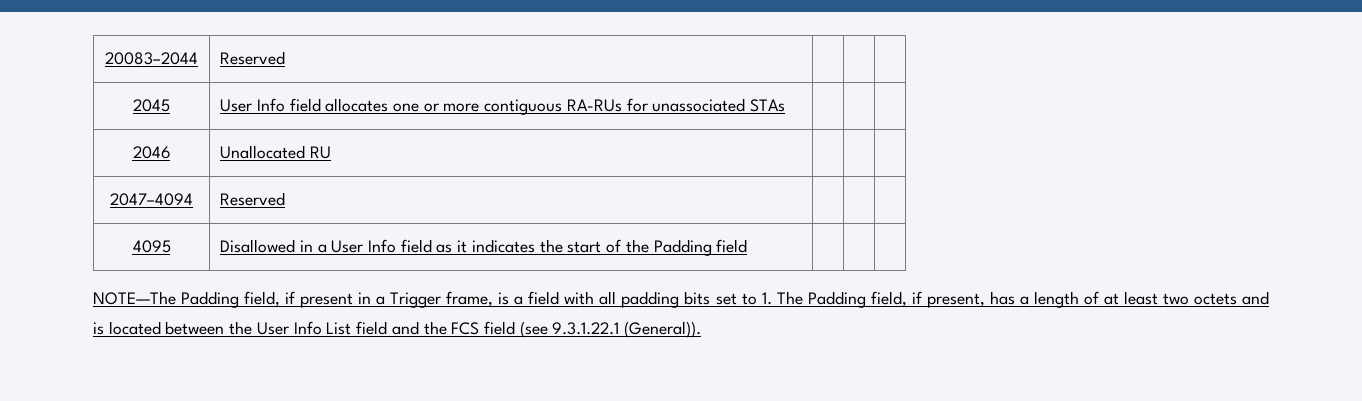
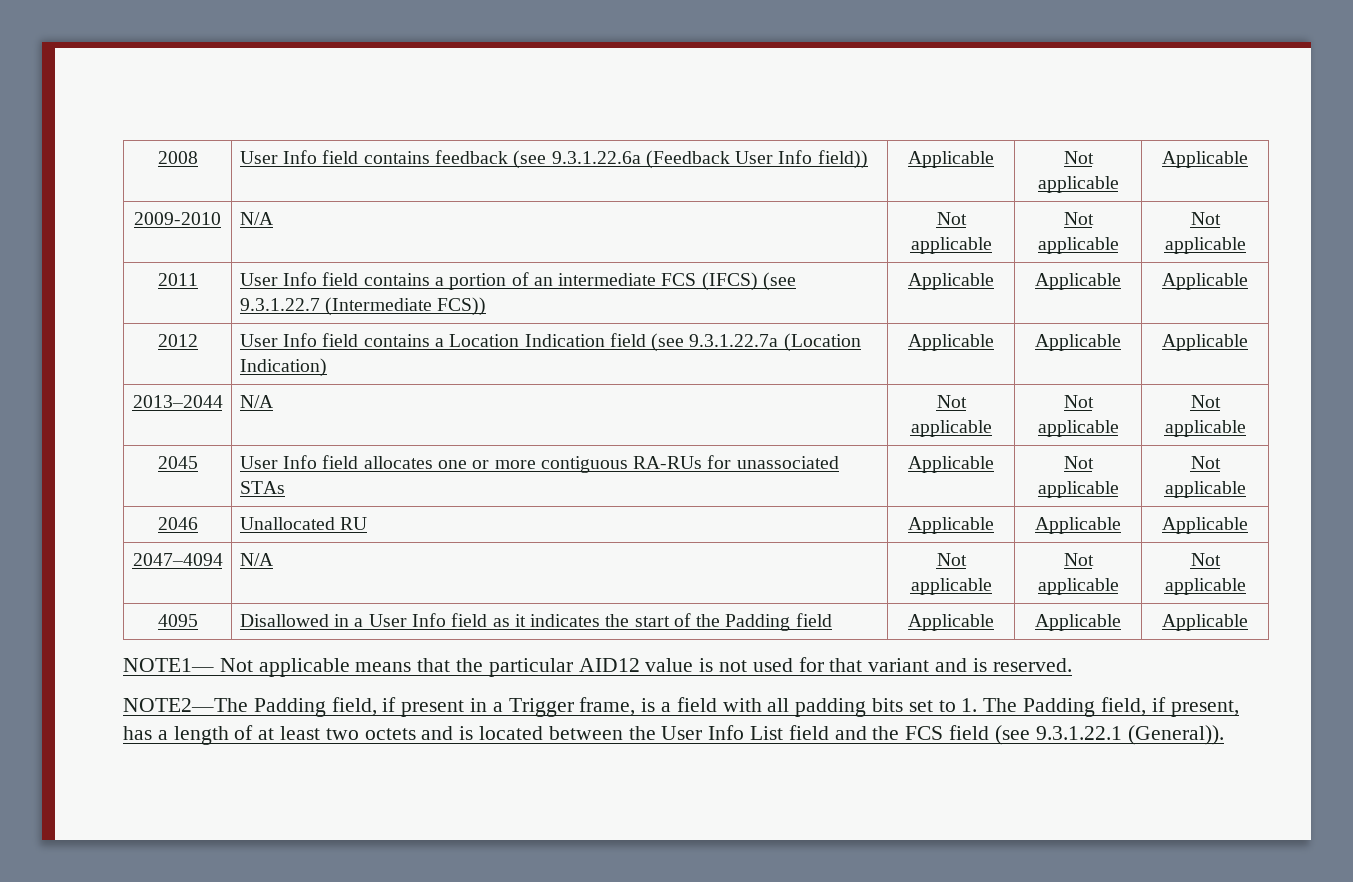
[105,52,198,65] [220,51,286,65] 20083–2044 | Reserved | | | -> [157,151,198,164] [239,150,868,169] [908,151,994,168] [1063,151,1094,164] [1037,176,1119,193] [1162,151,1248,168] [134,212,221,225] [239,212,273,225] [936,212,967,225] [910,237,992,254] [1063,212,1094,225] [1037,237,1119,254] [1190,212,1221,225] [1164,237,1246,254] [157,273,198,286] [239,272,796,291] [239,297,487,316] [908,273,994,290] [1035,273,1121,290] [1162,273,1248,290] [157,334,198,347] [239,333,861,352] [239,358,327,377] [908,334,994,351] [1035,334,1121,351] [1162,334,1248,351] [132,395,223,408] [239,395,273,408] [936,395,967,408] [910,420,992,437] [1063,395,1094,408] [1037,420,1119,437] [1190,395,1221,408] [1164,420,1246,437] 2008 | User Info field contains feedback (see 9.3.1.22.6a (Feedback User Info field)) | Applicable | Not applicable | Applicable // 2009-2010 | N/A | Not applicable | Not applicable | Not applicable // 2011 | User Info field contains a portion of an intermediate FCS (IFCS) (see 9.3.1.22.7 (Intermediate FCS)) | Applicable | Applicable | Applicable // 2012 | User Info field contains a Location Indication field (see 9.3.1.22.7a (Location Indication) | Applicable | Applicable | Applicable // 2013–2044 | N/A | Not applicable | Not applicable | Not applicable
[132,146,171,159] [220,145,331,159] [110,193,193,206] [220,192,286,206] | | // 2046 | Unallocated RU | | | // 2047–4094 | Reserved | | | -> [908,456,994,473] [1063,456,1094,469] [1037,481,1119,498] [1190,456,1221,469] [1164,481,1246,498] [157,517,198,530] [239,517,368,530] [908,517,994,534] [1035,517,1121,534] [1162,517,1248,534] [132,553,223,566] [239,553,273,566] [936,553,967,566] [910,578,992,595] [1063,553,1094,566] [1037,578,1119,595] [1190,553,1221,566] [1164,578,1246,595] Applicable | Not applicable | Not applicable // 2046 | Unallocated RU | Applicable | Applicable | Applicable // 2047–4094 | N/A | Not applicable | Not applicable | Not applicable
[93,291,176,305] | | // NOTE—The -> [908,614,994,631] [1035,614,1121,631] [1162,614,1248,631] [123,657,1072,677] [123,698,248,712] Applicable | Applicable | Applicable // NOTE1— Not applicable means that the particular AID12 value is not used for that variant and is reserved. // NOTE2—The

